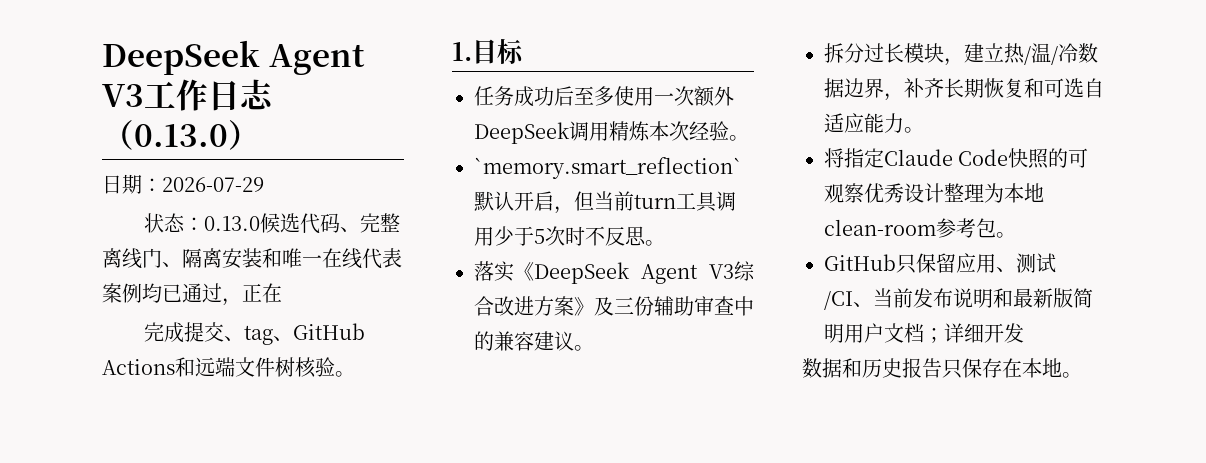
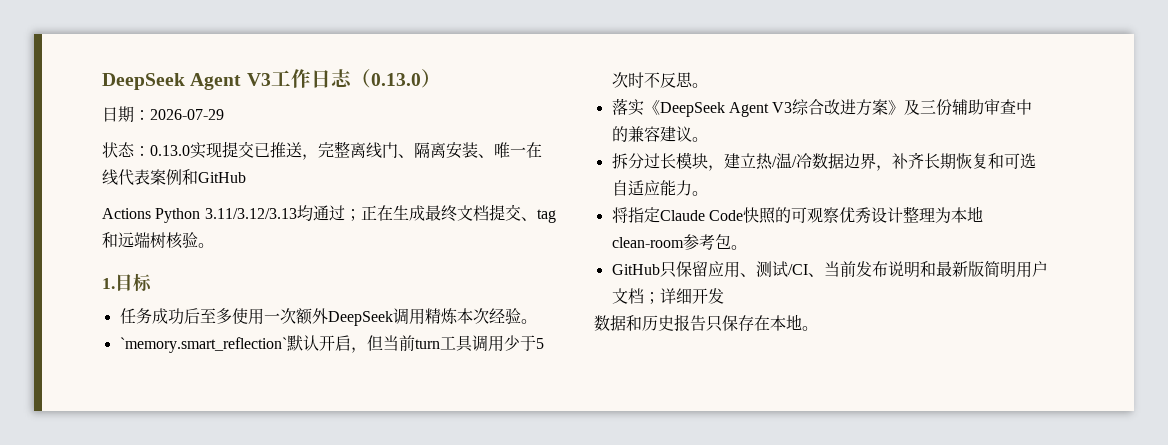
[259,213,360,234] 候选代码、 -> [190,141,318,160] 实现提交已推送，
[262,248,282,268] 和 -> [478,154,494,158] 、
[142,283,282,306] [143,322,365,345] [102,357,275,377] 均已通过，正在 // 完成提交、tag、GitHub Actions和远端文件 -> [182,169,246,185] [102,204,556,223] [102,232,150,248] 和GitHub // Actions Python 3.11/3.12/3.13均通过；正在生成最终文档提交、tag和远端

